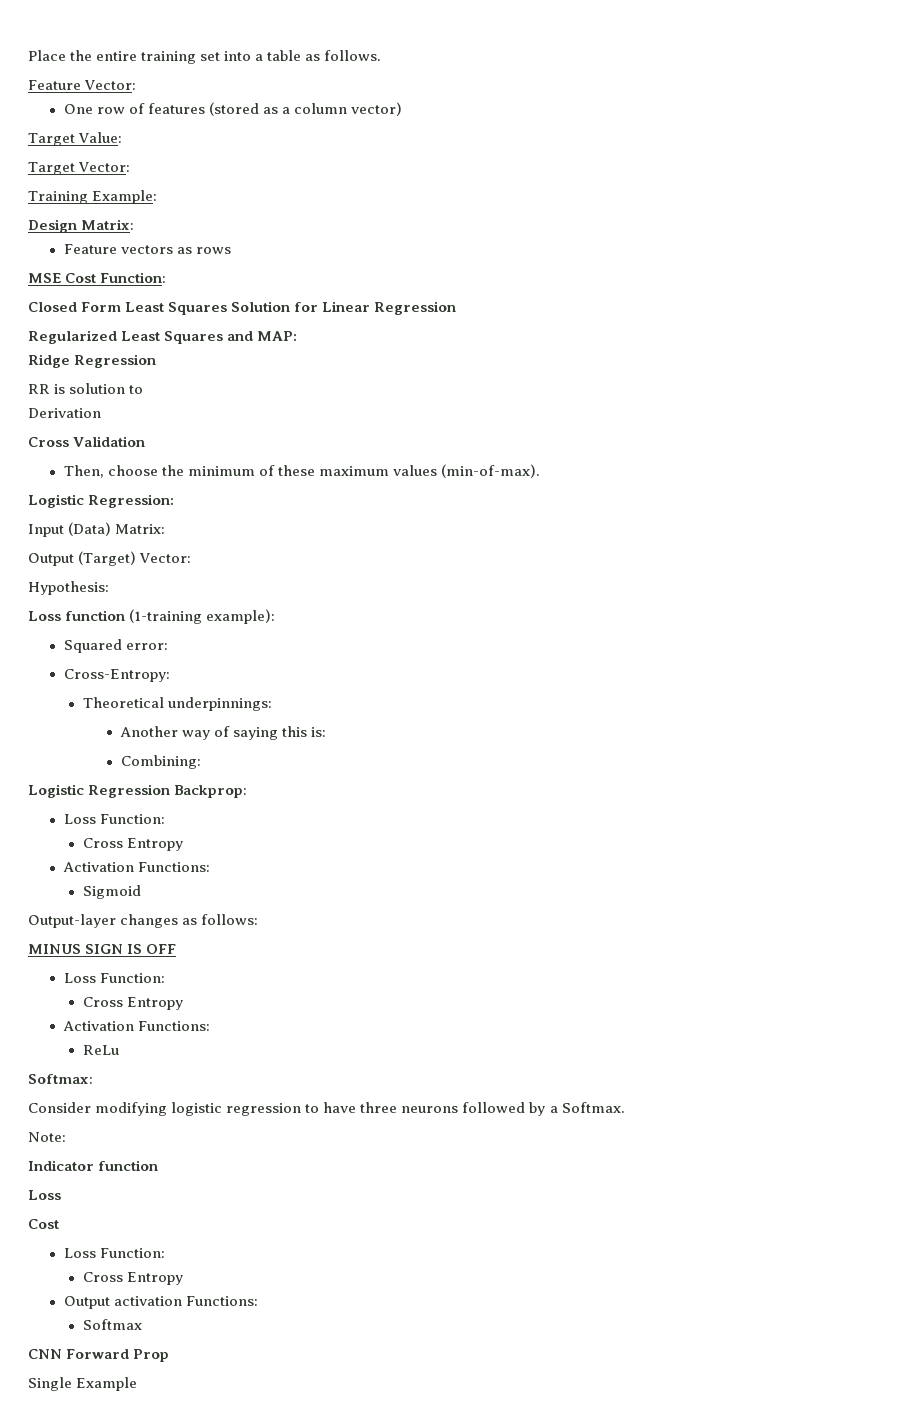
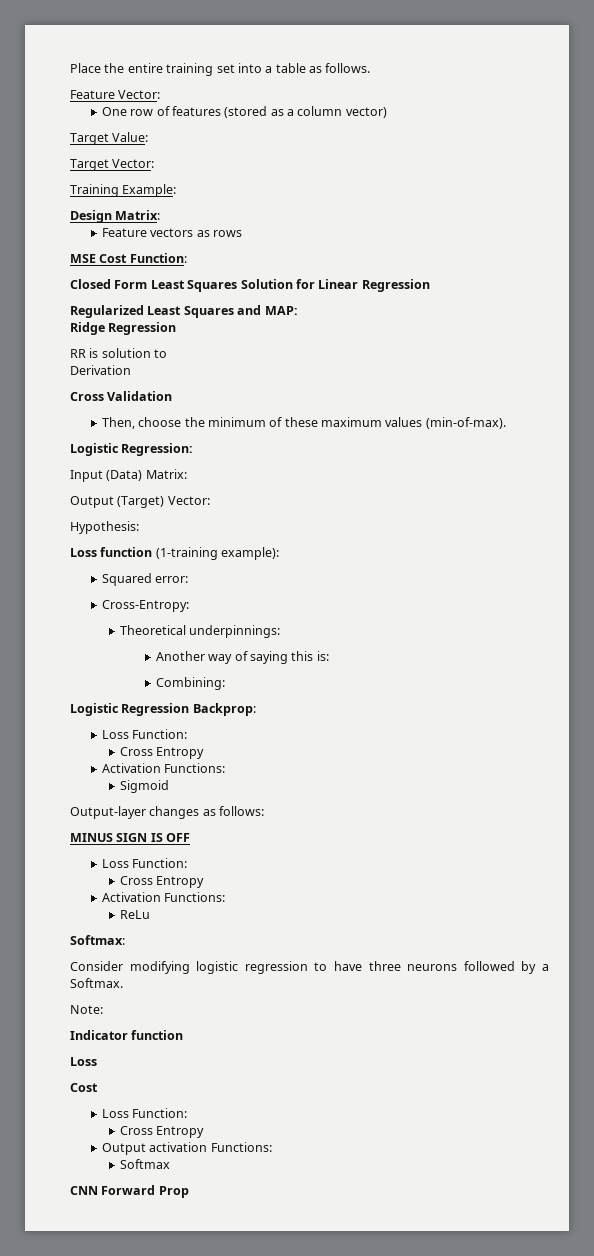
[28,1377,138,1391] // Single Example -> (189, 1192) none

